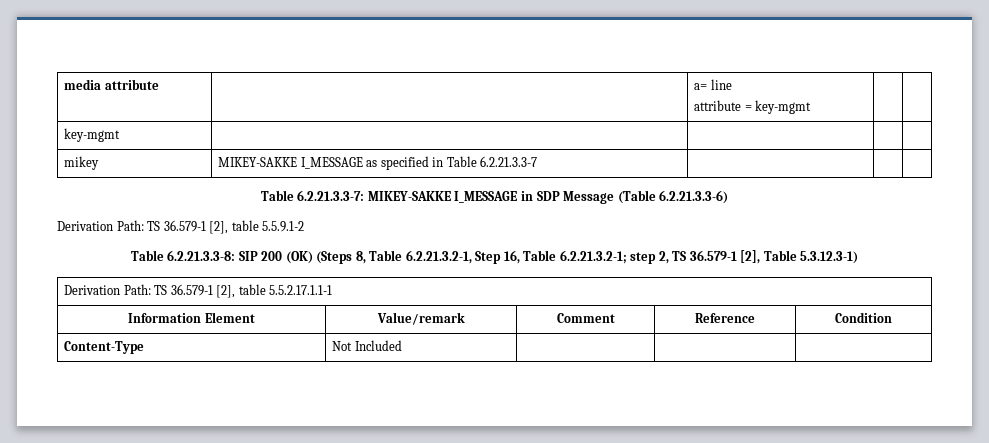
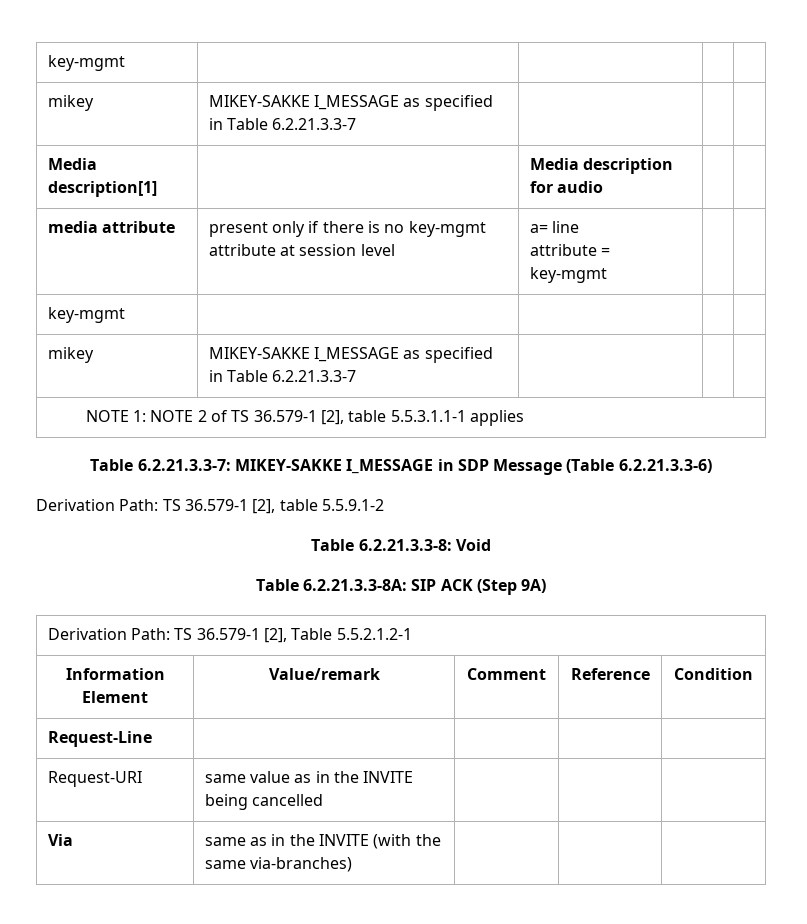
[64,79,159,90] media attribute | -> [47,55,125,71] [47,95,94,111] [208,95,493,111] [208,118,357,130] [47,158,97,170] [47,181,157,197] [529,158,674,174] [529,181,604,193] [47,221,176,233] [208,221,486,237] [208,244,395,256] key-mgmt | | | | // mikey | MIKEY-SAKKE I_MESSAGE as specified in Table 6.2.21.3.3-7 | | | // Media description[1] | | Media description for audio | | // media attribute | present only if there is no key-mgmt attribute at session level
(538, 161) none -> [85,410,524,426] // NOTE 1: NOTE 2 of TS 36.579-1 [2], table 5.5.3.1.1-1 applies
[238,250,859,264] [64,284,333,298] SIP 200 (OK) (Steps 8, Table 6.2.21.3.2-1, Step 16, Table 6.2.21.3.2-1; step 2, TS 36.579-1 [2], Table 5.3.12.3-1) // Derivation Path: TS 36.579-1 [2], table 5.5.2.17.1.1-1 -> [455,539,491,551] [255,579,547,595] [47,628,412,643] Void // Table 6.2.21.3.3-8A: SIP ACK (Step 9A) // Derivation Path: TS 36.579-1 [2], Table 5.5.2.1.2-1
[64,341,145,354] [332,340,402,351] Content-Type | Not Included -> [47,731,152,747] [47,771,142,787] [204,771,414,783] [204,794,324,810] [47,834,73,846] [204,834,441,849] [204,857,353,872] Request-Line | | | | // Request-URI | same value as in the INVITE being cancelled | | | // Via | same as in the INVITE (with the same via-branches)

